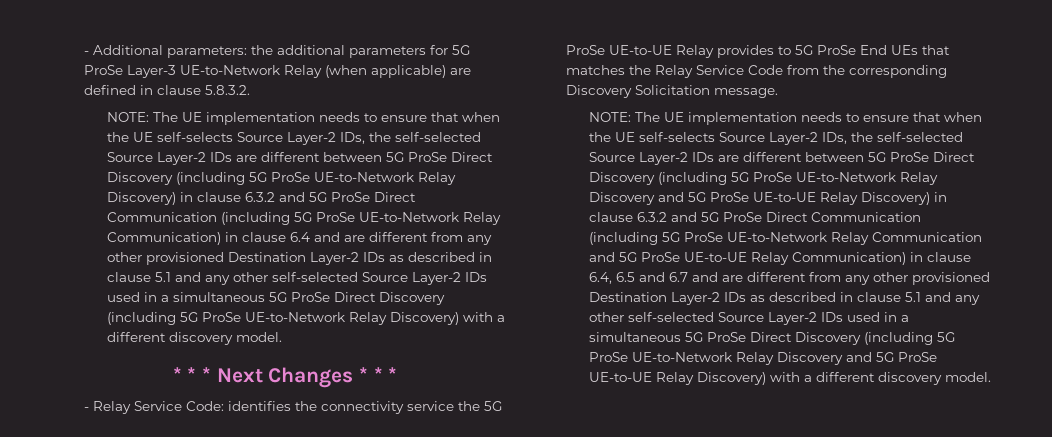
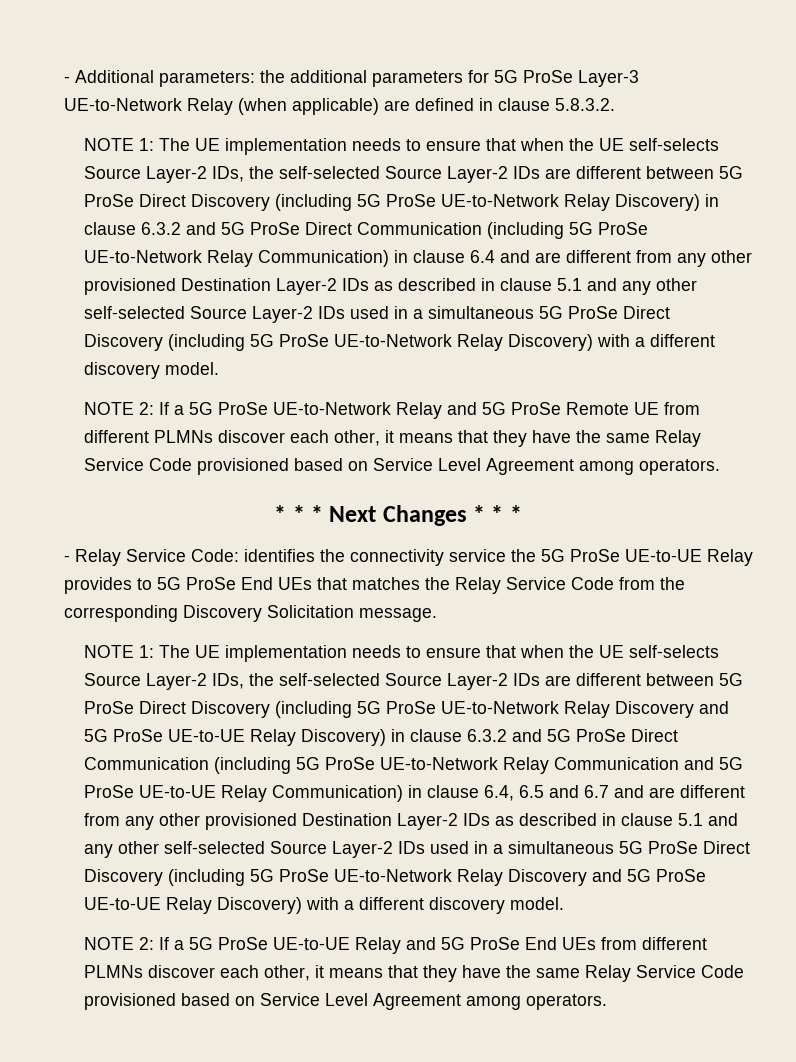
[106,112,149,122] NOTE: -> [84,138,155,151] NOTE 1:
(282, 337) none -> [84,402,701,419] [84,430,702,447] [84,458,721,475] // NOTE 2: If a 5G ProSe UE-to-Network Relay and 5G ProSe Remote UE from different PLMNs discover each other, it means that they have the same Relay Service Code provisioned based on Service Level Agreement among operators.
[588,112,631,122] NOTE: -> [84,645,155,658] NOTE 1:
(991, 377) none -> [84,937,708,954] [84,965,745,982] [84,993,608,1010] // NOTE 2: If a 5G ProSe UE-to-UE Relay and 5G ProSe End UEs from different PLMNs discover each other, it means that they have the same Relay Service Code provisioned based on Service Level Agreement among operators.

